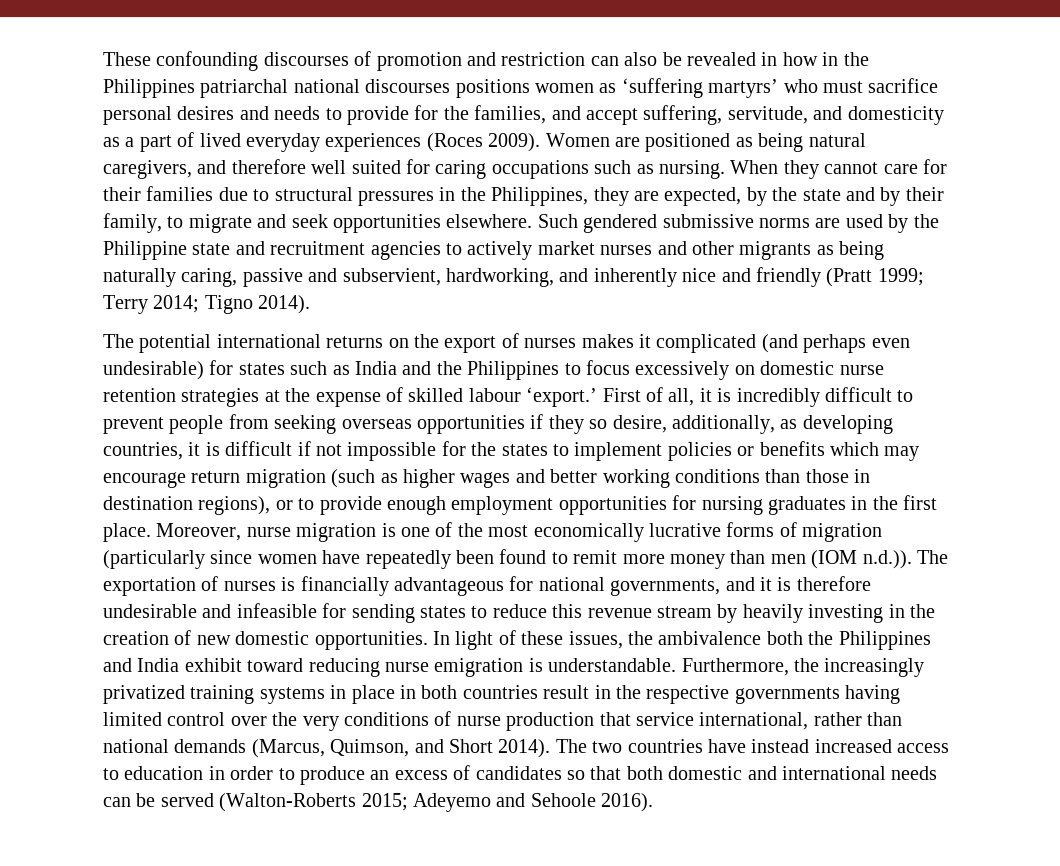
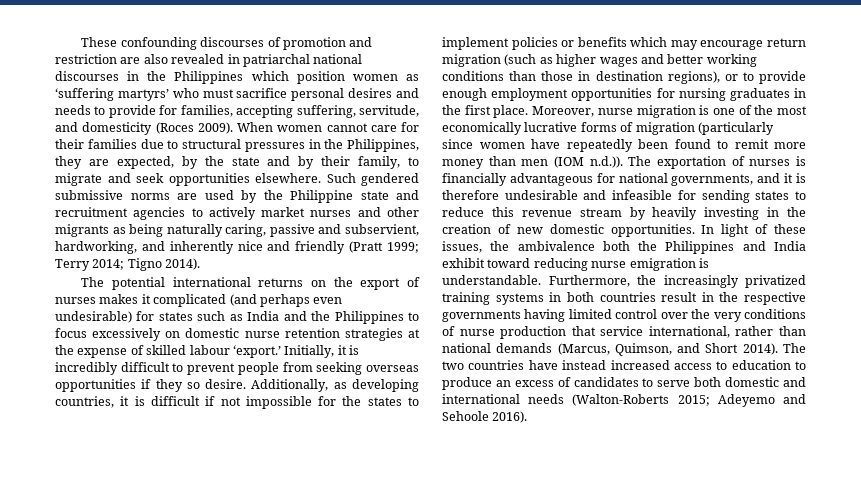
[590,52,869,66] [103,79,530,98] can also be revealed in how in the Philippines patriarchal national discourses positions -> [120,54,363,67] [55,71,345,84] are also revealed in patriarchal national discourses in the Philippines which position
[443,105,944,125] [103,132,866,152] [103,159,819,179] the families, and accept suffering, servitude, and domesticity as a part of lived everyday experiences (Roces 2009). Women are positioned as being natural caregivers, and therefore well suited for caring occupations such as nursing. When they -> [180,105,419,118] [55,122,323,135] families, accepting suffering, servitude, and domesticity (Roces 2009). When women
[602,387,695,406] First of all, -> [284,345,335,358] Initially,
[612,415,775,434] desire, additionally, -> [205,379,329,392] desire. Additionally,
[351,685,416,704] place in -> (562, 297) none
[208,766,274,780] in order -> (791, 365) none
[566,766,622,780] so that -> [642,378,691,387] to serve
[103,793,214,807] can be served -> (565, 399) none

